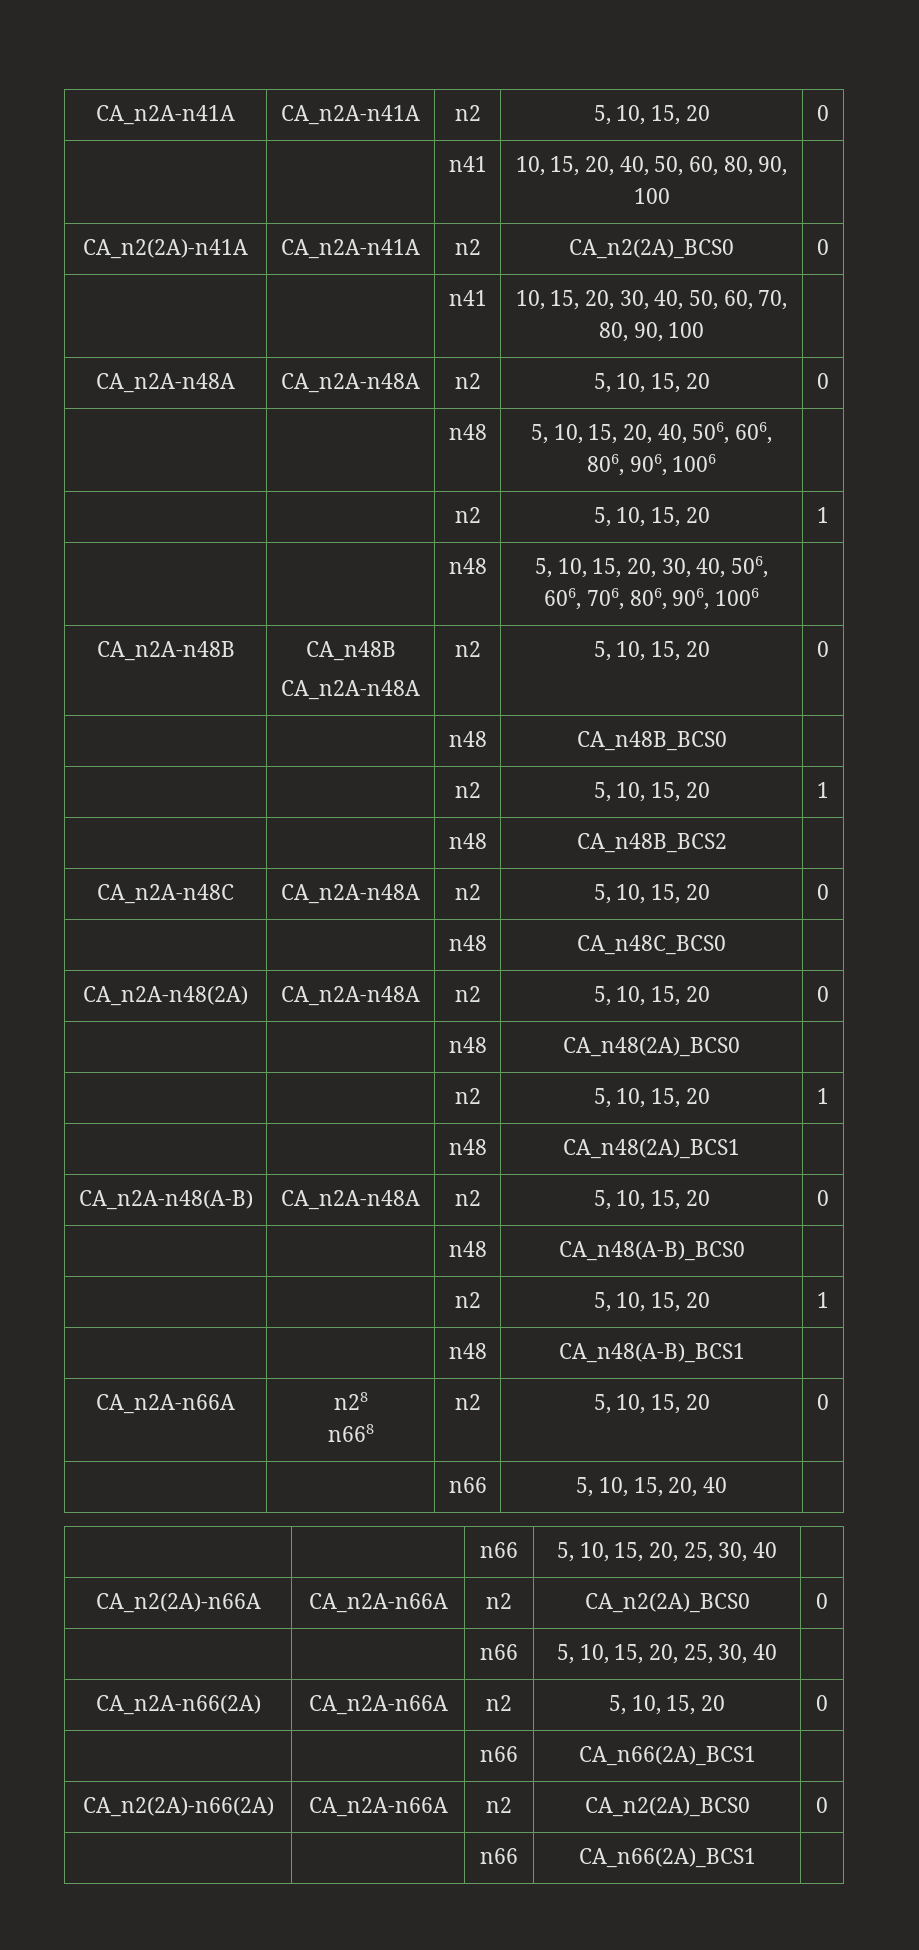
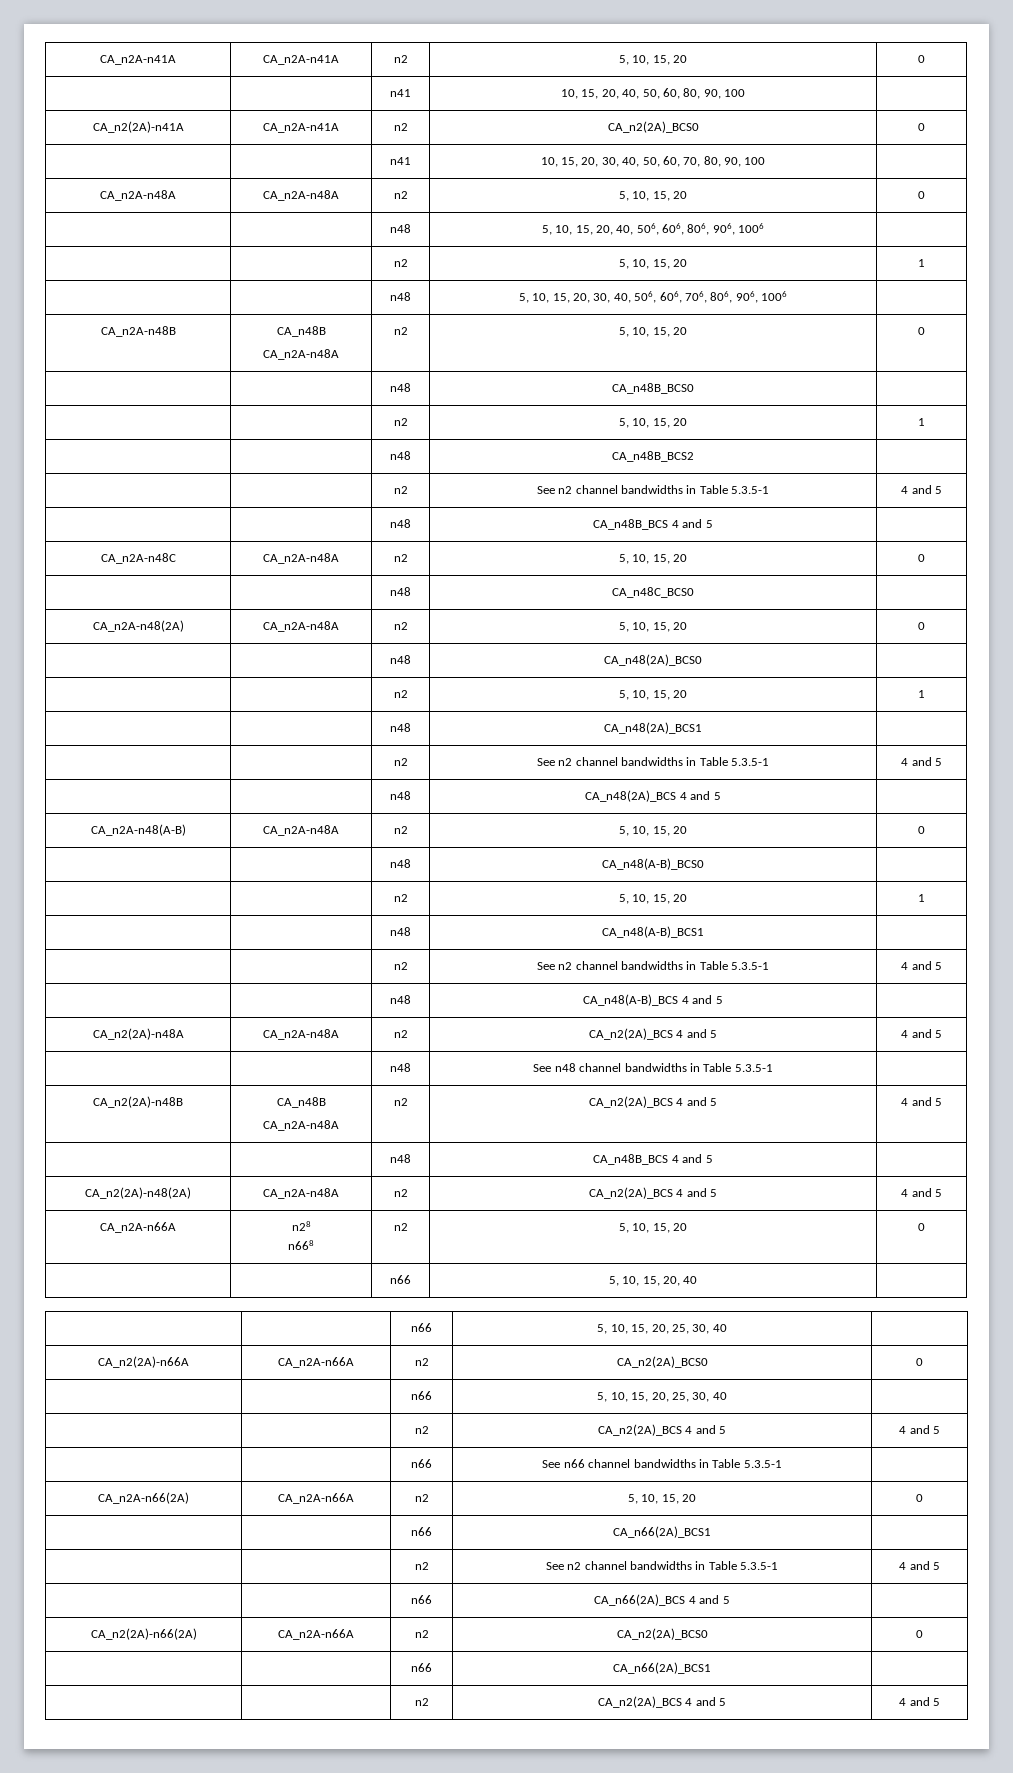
(727, 843) none -> [393,486,408,494] [536,485,770,494] [901,485,942,494] [390,519,411,528] [593,519,713,530] // | | n2 | See n2 channel bandwidths in Table 5.3.5-1 | 4 and 5 // | | n48 | CA_n48B_BCS 4 and 5 |
(740, 1149) none -> [393,758,408,766] [536,757,770,766] [901,757,942,766] [390,791,411,800] [585,790,721,802] // | | n2 | See n2 channel bandwidths in Table 5.3.5-1 | 4 and 5 // | | n48 | CA_n48(2A)_BCS 4 and 5 |
(745, 1353) none -> [393,962,408,970] [536,961,770,970] [901,961,942,970] [390,995,411,1004] [583,994,723,1006] [92,1028,184,1040] [263,1029,339,1040] [393,1030,408,1038] [588,1028,718,1040] [901,1029,942,1038] [390,1063,411,1072] [533,1063,773,1072] [93,1096,183,1108] [276,1097,326,1108] [263,1120,339,1131] [393,1098,408,1106] [588,1096,718,1108] [901,1097,942,1106] [390,1154,411,1163] [593,1154,713,1165] [85,1187,191,1199] [263,1188,339,1199] [393,1189,408,1197] [588,1187,718,1199] [901,1188,942,1197] // | | n2 | See n2 channel bandwidths in Table 5.3.5-1 | 4 and 5 // | | n48 | CA_n48(A-B)_BCS 4 and 5 | // CA_n2(2A)-n48A | CA_n2A-n48A | n2 | CA_n2(2A)_BCS 4 and 5 | 4 and 5 // | | n48 | See n48 channel bandwidths in Table 5.3.5-1 | // CA_n2(2A)-n48B | CA_n48B // CA_n2A-n48A | n2 | CA_n2(2A)_BCS 4 and 5 | 4 and 5 // | | n48 | CA_n48B_BCS 4 and 5 | // CA_n2(2A)-n48(2A) | CA_n2A-n48A | n2 | CA_n2(2A)_BCS 4 and 5 | 4 and 5
(778, 1652) none -> [414,1426,429,1434] [597,1424,727,1436] [899,1425,940,1434] [411,1459,432,1468] [542,1459,782,1468] // | | n2 | CA_n2(2A)_BCS 4 and 5 | 4 and 5 // | | n66 | See n66 channel bandwidths in Table 5.3.5-1 |
(756, 1756) none -> [414,1562,429,1570] [545,1561,779,1570] [899,1561,940,1570] [411,1595,432,1604] [594,1594,730,1606] // | | n2 | See n2 channel bandwidths in Table 5.3.5-1 | 4 and 5 // | | n66 | CA_n66(2A)_BCS 4 and 5 |
(756, 1858) none -> [414,1698,429,1706] [597,1696,727,1708] [899,1697,940,1706] // | | n2 | CA_n2(2A)_BCS 4 and 5 | 4 and 5

